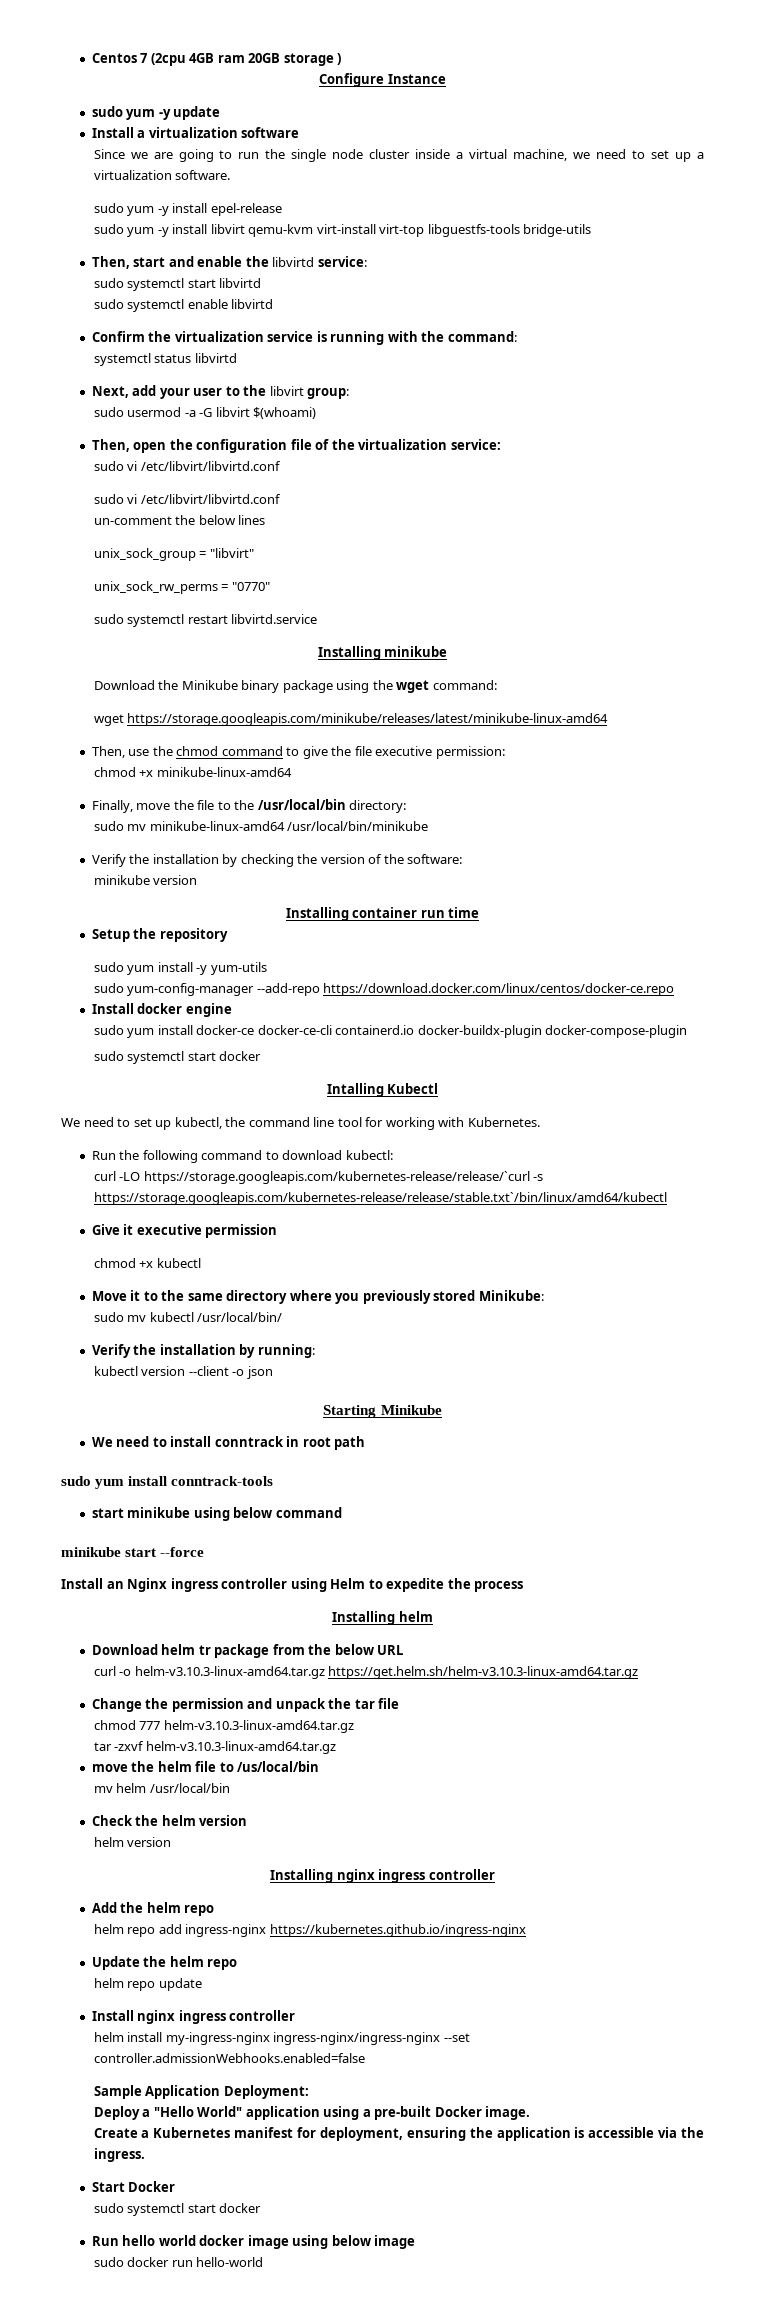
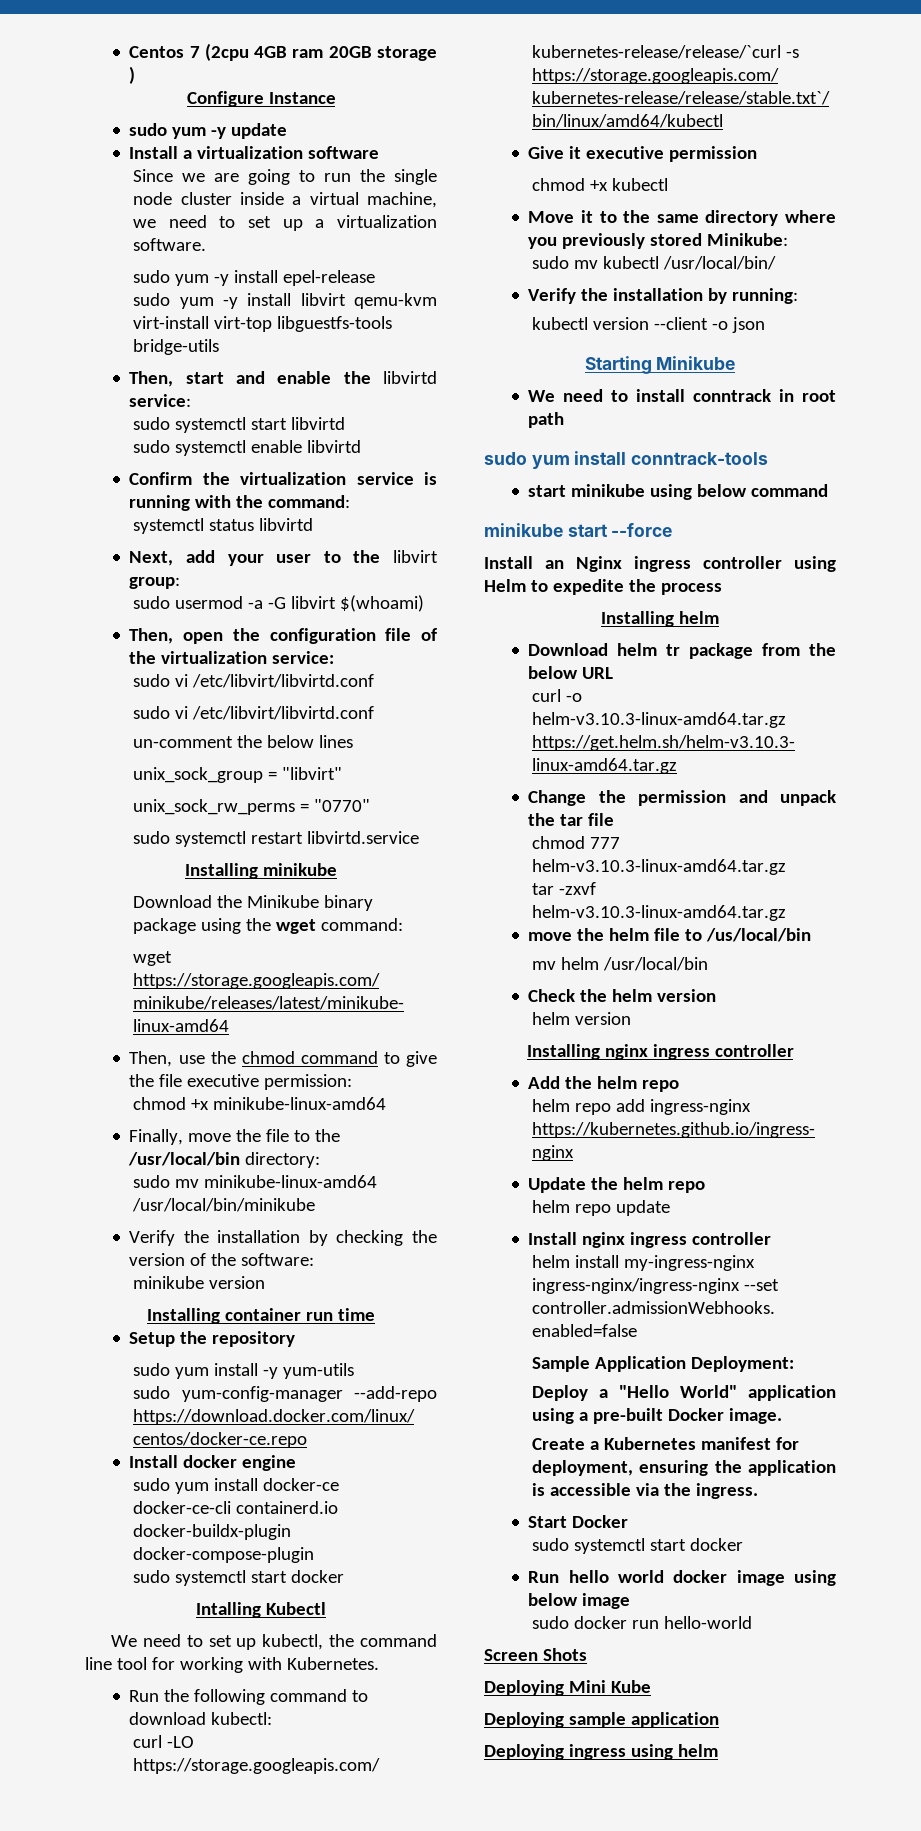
(264, 2262) none -> [484,1648,587,1661] [484,1680,651,1696] [484,1712,719,1728] [484,1744,718,1760] // Screen Shots // Deploying Mini Kube // Deploying sample application // Deploying ingress using helm

